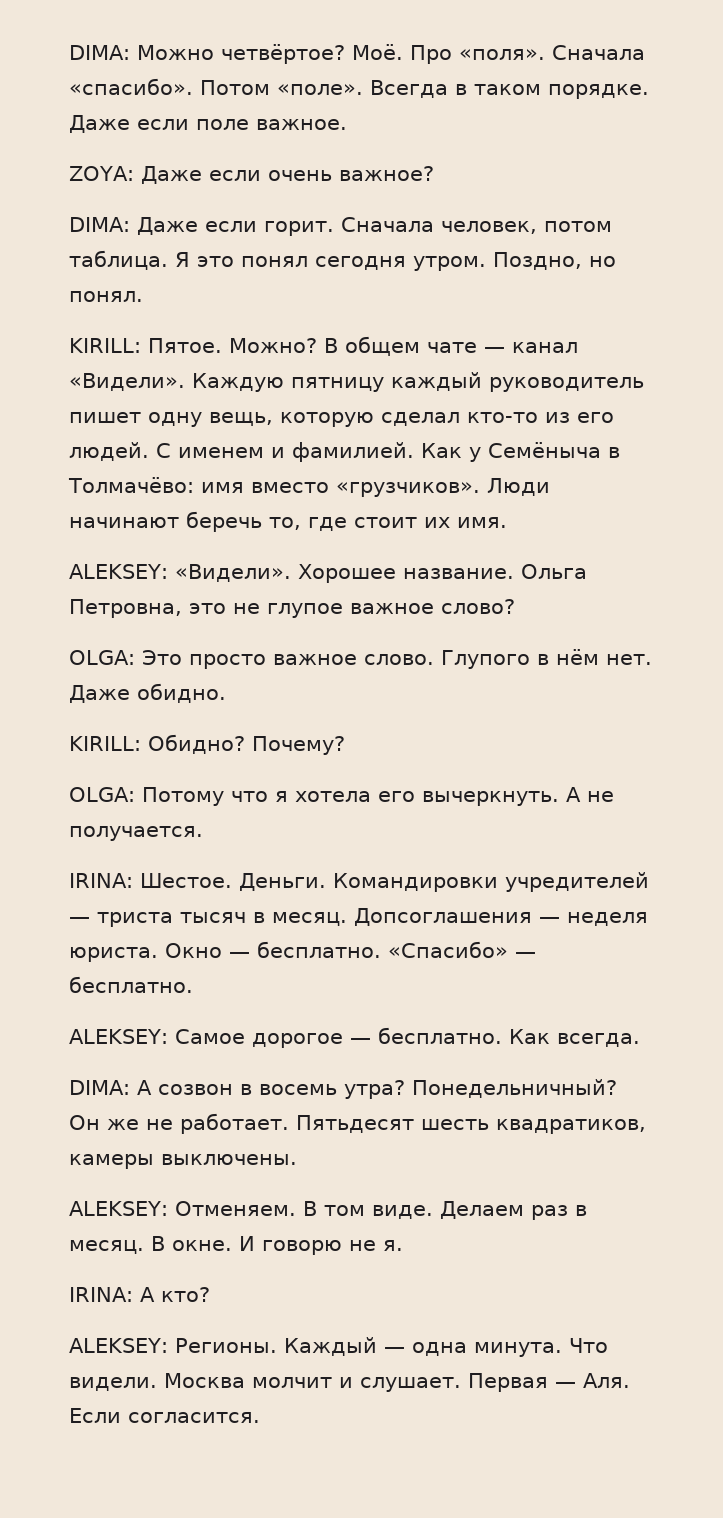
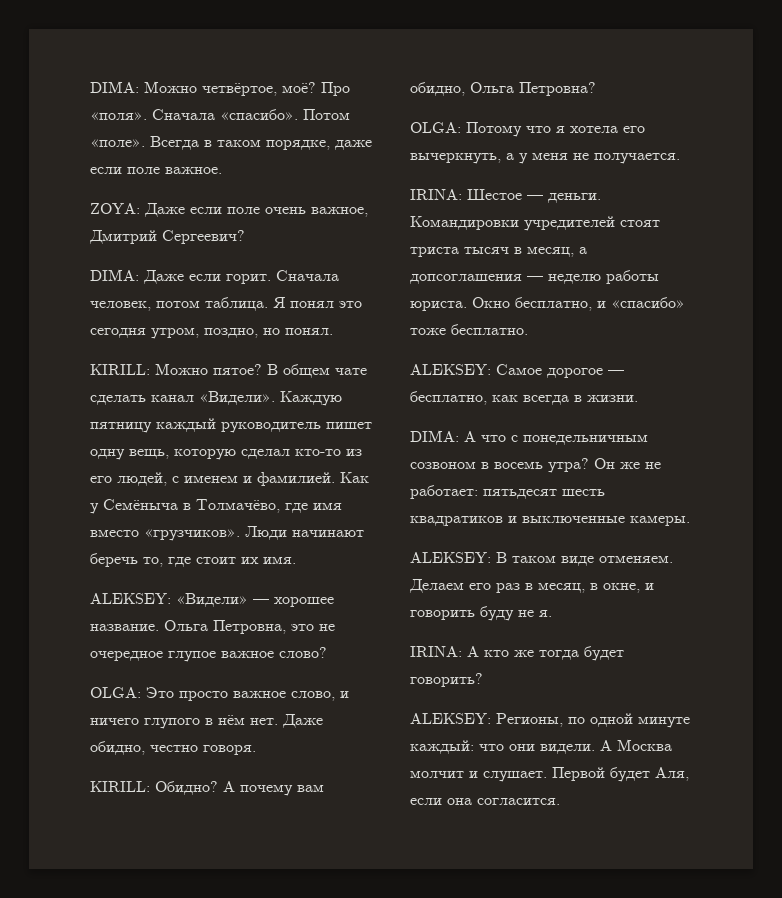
[221,44,403,64] четвёртое? Моё. -> [202,82,316,96] четвёртое, моё?
[548,84,649,99] [69,115,130,133] порядке. Даже -> [266,140,372,150] порядке, даже
[267,166,434,181] очень важное? -> [227,207,368,217] [89,230,245,244] поле очень важное, Дмитрий Сергеевич?
[197,252,582,271] это понял сегодня утром. Поздно, -> [290,301,362,308] [90,327,258,339] понял это сегодня утром, поздно,
[148,338,317,353] Пятое. Можно? -> [155,363,262,375] Можно пятое?
[484,347,505,353] — -> [90,395,146,405] сделать
[69,442,171,461] людей. С -> [117,472,179,486] людей, с
[68,477,194,493] Толмачёво: -> [196,499,308,513] Толмачёво, где
[174,564,396,583] «Видели». Хорошее -> [176,593,334,607] «Видели» — хорошее
(260, 608) none -> [90,651,163,661] очередное
[364,650,530,669] слово. Глупого -> [291,691,349,701] [90,718,200,729] слово, и ничего глупого
[137,683,226,703] обидно. -> [90,741,256,755] обидно, честно говоря.
[252,736,345,755] Почему? -> [223,781,324,796] [410,82,596,96] А почему вам обидно, Ольга Петровна?
[422,787,581,806] вычеркнуть. А -> [410,152,568,164] вычеркнуть, а у меня
[140,873,326,891] Шестое. Деньги. -> [467,189,601,203] Шестое — деньги.
[69,917,90,923] — -> [620,220,660,227] стоят
[272,908,648,926] [69,941,536,962] месяц. Допсоглашения — неделя юриста. Окно — бесплатно. «Спасибо» — -> [527,246,587,257] [410,270,659,284] [410,297,685,311] [410,328,446,335] месяц, а допсоглашения — неделю работы юриста. Окно бесплатно, и «спасибо» тоже
[377,1027,640,1047] [69,1080,233,1095] бесплатно. Как всегда. // DIMA: А созвон -> [410,391,638,405] [410,430,648,445] [410,461,476,469] бесплатно, как всегда в жизни. // DIMA: А что с понедельничным созвоном
[412,1079,617,1098] Понедельничный? -> (589, 465) none
[180,1113,646,1134] [69,1154,297,1169] [69,1201,587,1220] [69,1236,403,1255] [69,1287,210,1302] [69,1337,608,1357] [69,1373,630,1392] [69,1408,121,1423] работает. Пятьдесят шесть квадратиков, камеры выключены. // ALEKSEY: Отменяем. В том виде. Делаем раз в месяц. В окне. И говорю не я. // IRINA: А кто? // ALEKSEY: Регионы. Каждый — одна минута. Что видели. Москва молчит и слушает. Первая — Аля. Если -> [410,485,605,499] [410,515,690,526] [410,552,673,566] [409,579,654,593] [410,606,552,621] [410,646,624,661] [410,673,483,687] [410,713,690,728] [410,739,672,754] [410,767,689,782] [410,798,472,805] работает: пятьдесят шесть квадратиков и выключенные камеры. // ALEKSEY: В таком виде отменяем. Делаем его раз в месяц, в окне, и говорить буду не я. // IRINA: А кто же тогда будет говорить? // ALEKSEY: Регионы, по одной минуте каждый: что они видели. А Москва молчит и слушает. Первой будет Аля, если она

